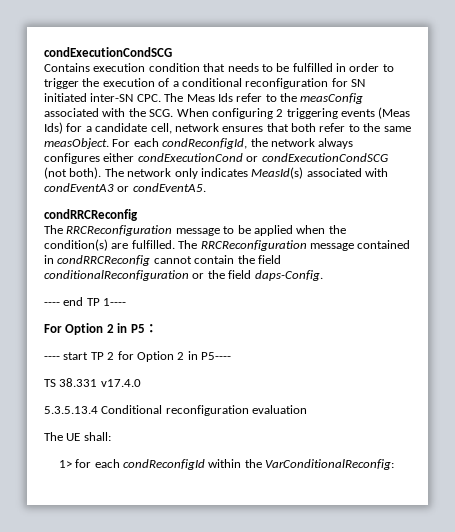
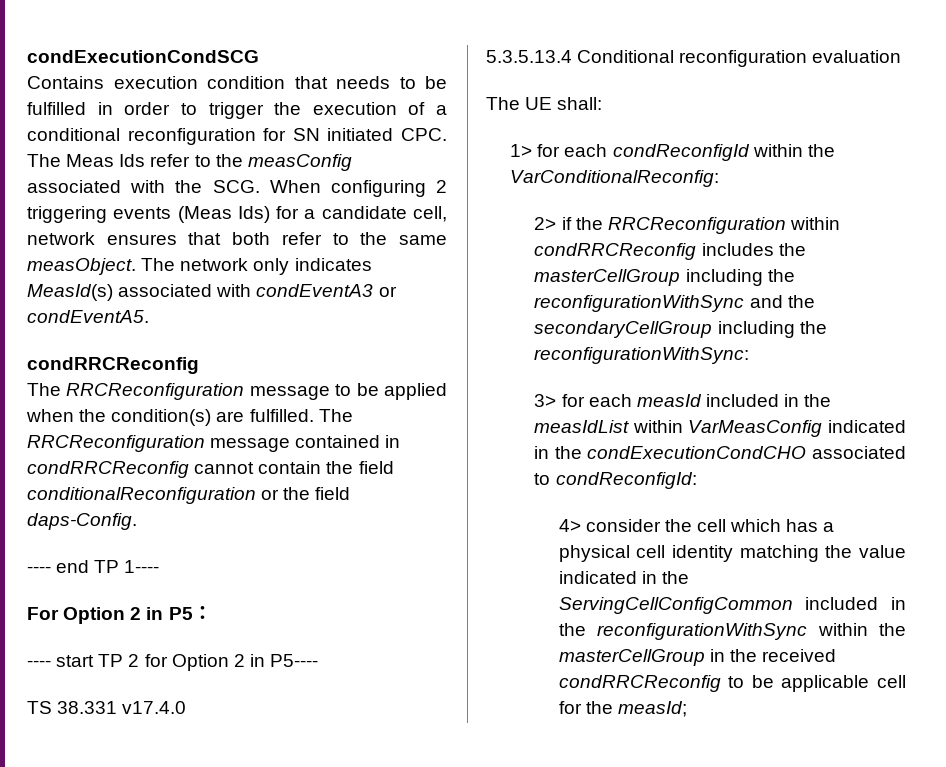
[90,93,134,102] inter-SN -> (394, 134) none
[112,138,354,149] [44,153,388,164] [44,167,102,179] For each condReconfigId, the network always configures either condExecutionCond or condExecutionCondSCG (not both). -> (136, 266) none
(395, 464) none -> [534,217,840,234] [534,243,806,260] [534,269,795,286] [534,295,815,312] [534,321,827,338] [534,347,750,364] [534,394,832,407] [534,420,906,437] [534,446,906,459] [534,472,697,489] [558,519,835,532] [558,545,906,562] [558,571,689,584] [558,597,906,614] [558,623,906,640] [558,649,837,666] [558,675,907,692] [558,701,687,717] // 2> if the RRCReconfiguration within condRRCReconfig includes the masterCellGroup including the reconfigurationWithSync and the secondaryCellGroup including the reconfigurationWithSync: // 3> for each measId included in the measIdList within VarMeasConfig indicated in the condExecutionCondCHO associated to condReconfigId: // 4> consider the cell which has a physical cell identity matching the value indicated in the ServingCellConfigCommon included in the reconfigurationWithSync within the masterCellGroup in the received condRRCReconfig to be applicable cell for the measId;

